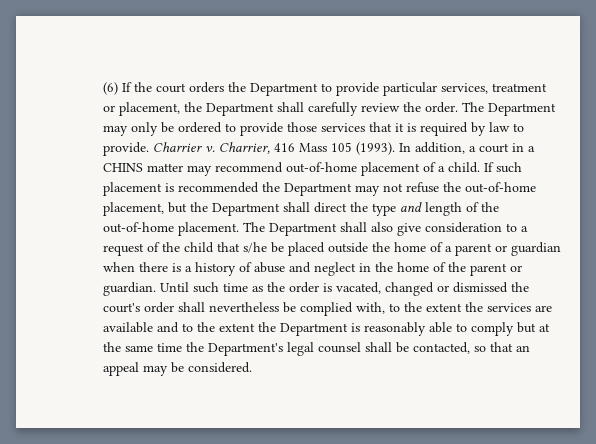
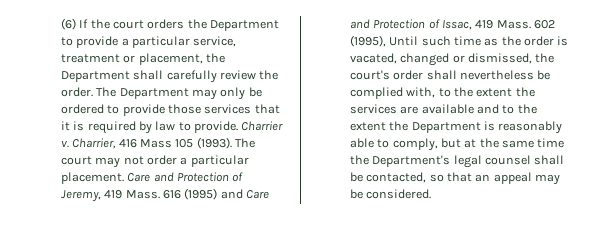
[382,82,488,96] particular services, -> [121,36,237,48] a particular service,
[398,142,535,154] [102,162,522,176] [102,182,536,196] [102,202,499,216] [102,222,528,236] [102,242,561,256] [102,262,522,276] [102,282,156,296] In addition, a court in a CHINS matter may recommend out-of-home placement of a child. If such placement is recommended the Department may not refuse the out-of-home placement, but the Department shall direct the type and length of the out-of-home placement. The Department shall also give consideration to a request of the child that s/he be placed outside the home of a parent or guardian when there is a history of abuse and neglect in the home of the parent or guardian. -> [235,138,256,148] [60,155,249,168] [60,172,244,184] [60,188,270,202] [349,19,556,30] [349,35,386,47] The court may not order a particular placement. Care and Protection of Jeremy, 419 Mass. 616 (1995) and Care and Protection of Issac, 419 Mass. 602 (1995),
[452,282,508,293] dismissed -> [467,53,532,64] dismissed,
[470,322,514,336] comply -> [392,138,438,151] comply,

